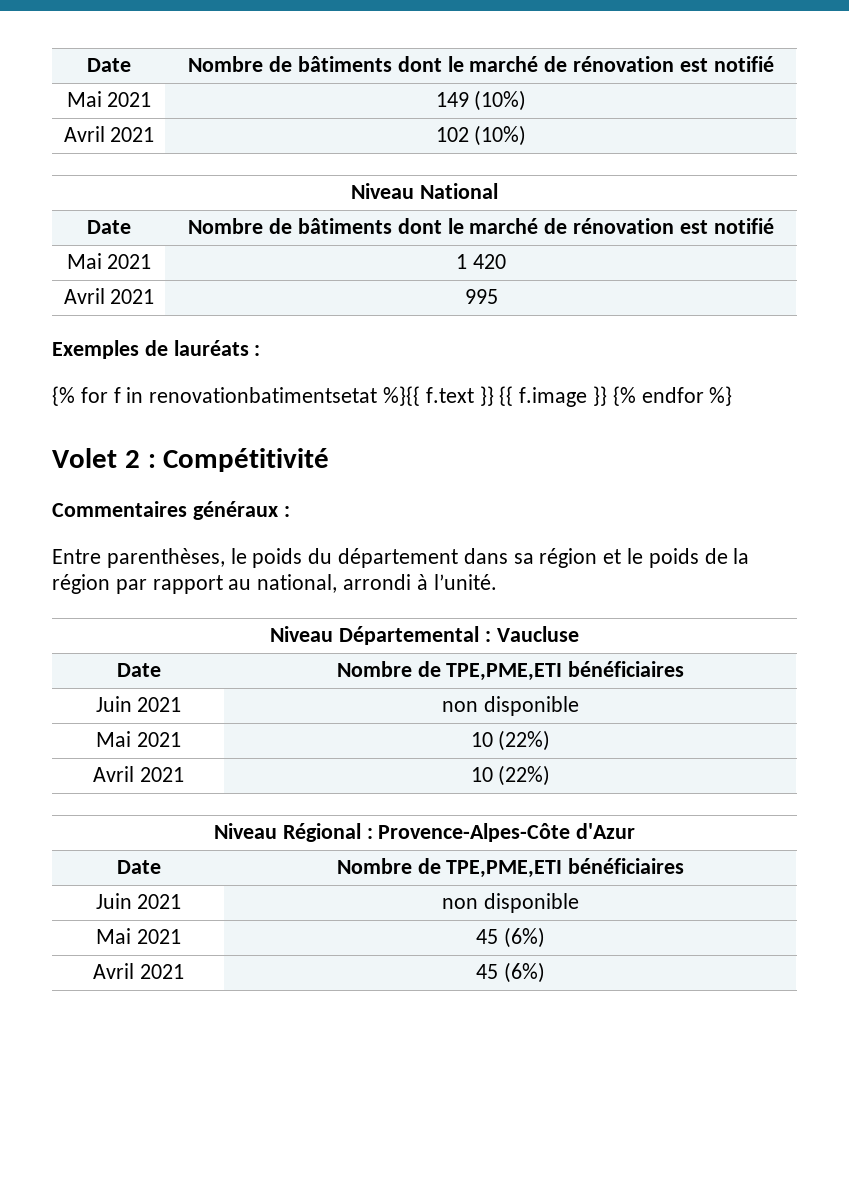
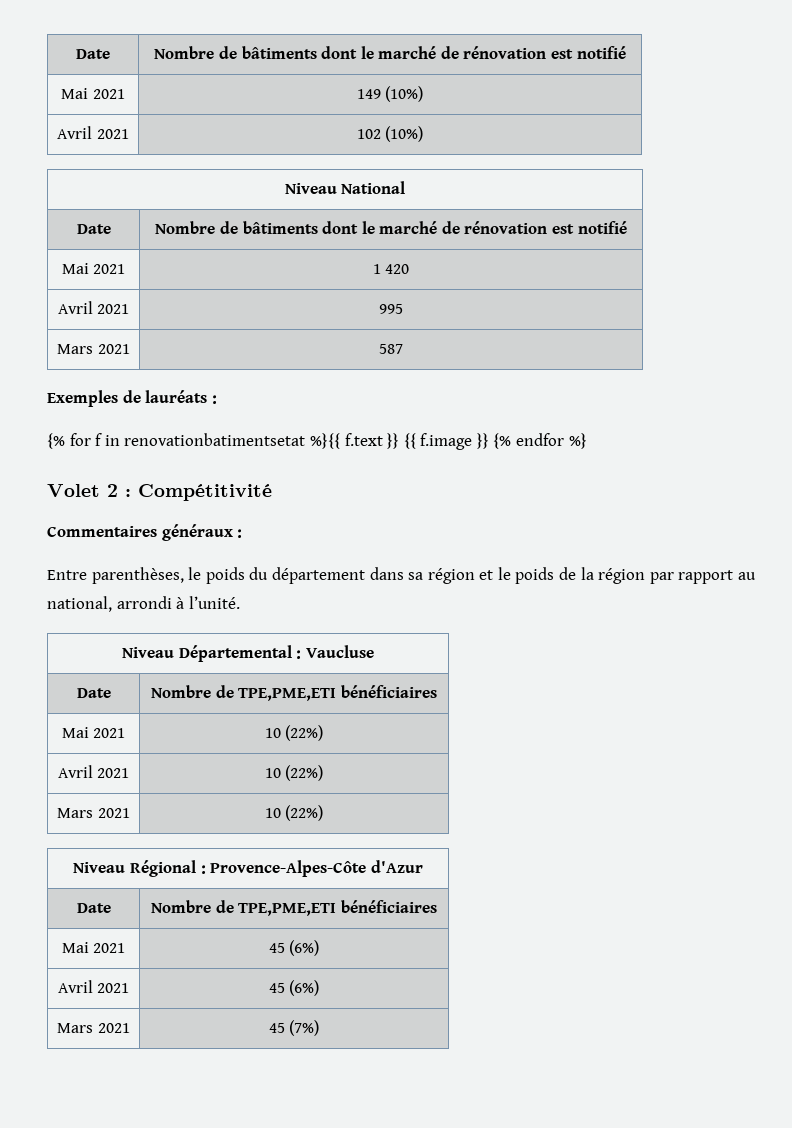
(498, 296) none -> [57,344,130,354] [379,344,403,354] // Mars 2021 | 587
[95,696,182,712] [442,696,579,716] // Juin 2021 | non disponible -> (437, 691) none
(551, 775) none -> [57,808,130,818] [264,805,324,821] // Mars 2021 | 10 (22%)
[95,893,182,909] [442,893,579,913] // Juin 2021 | non disponible -> (437, 906) none
(545, 972) none -> [57,1023,130,1033] [268,1020,320,1036] // Mars 2021 | 45 (7%)

